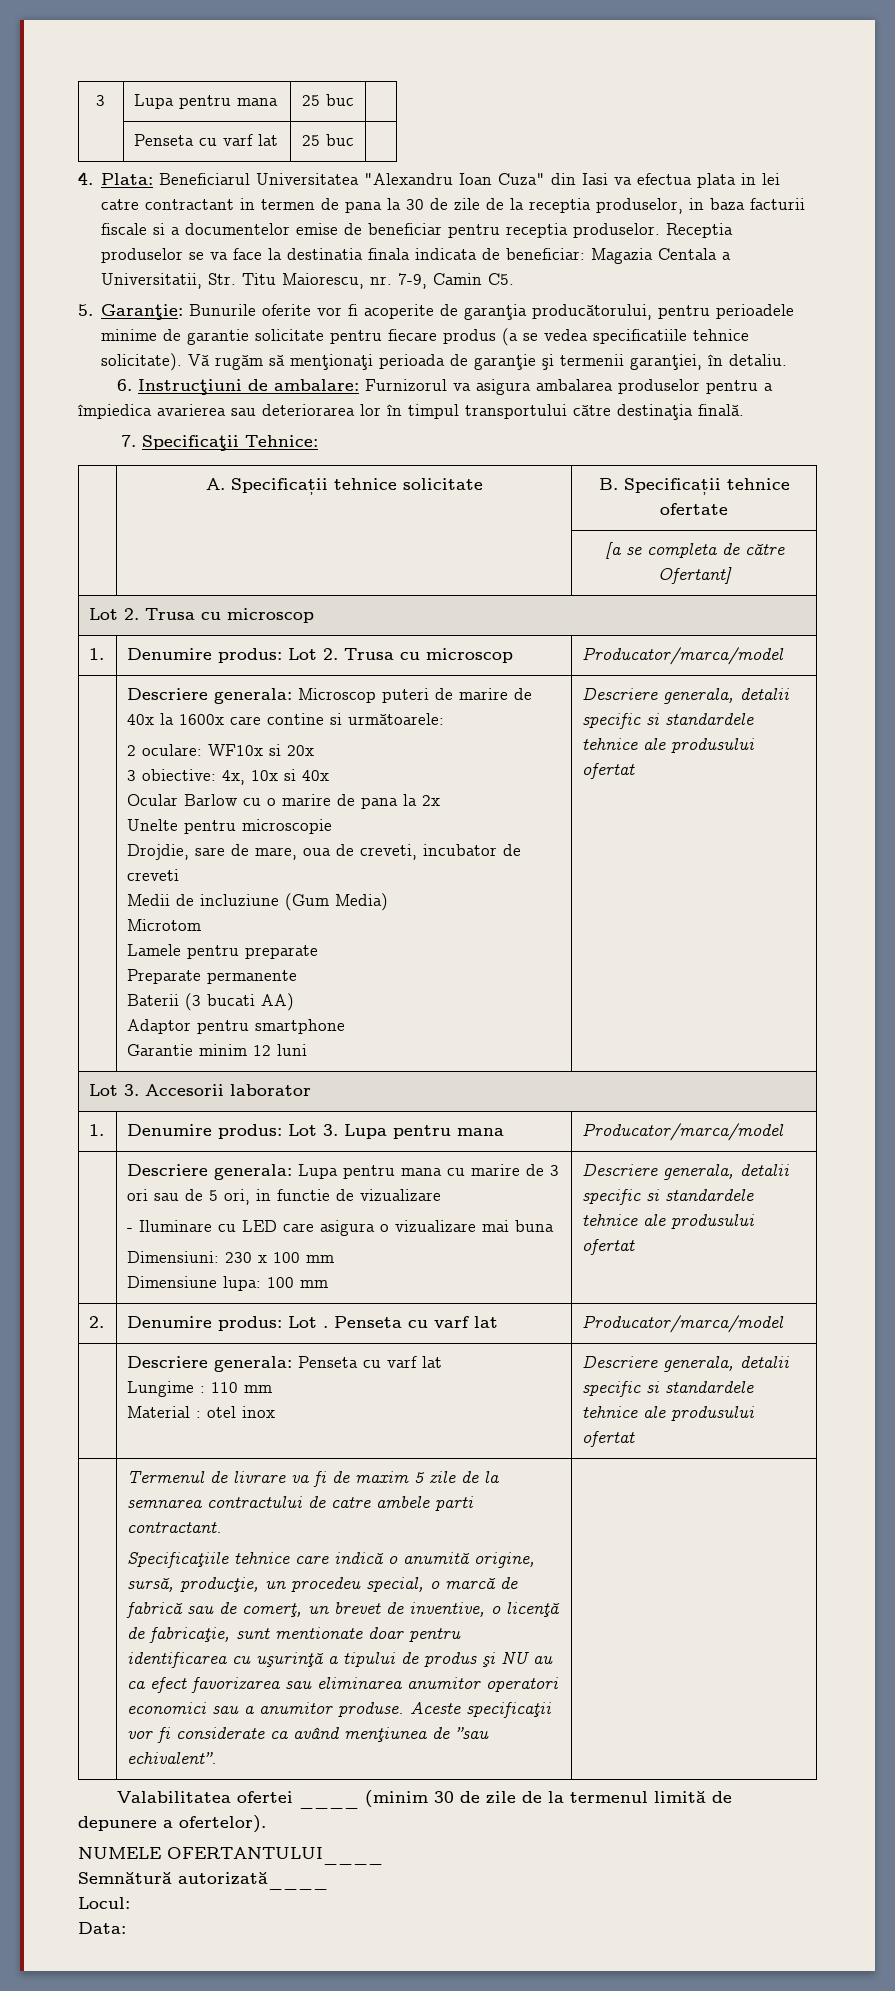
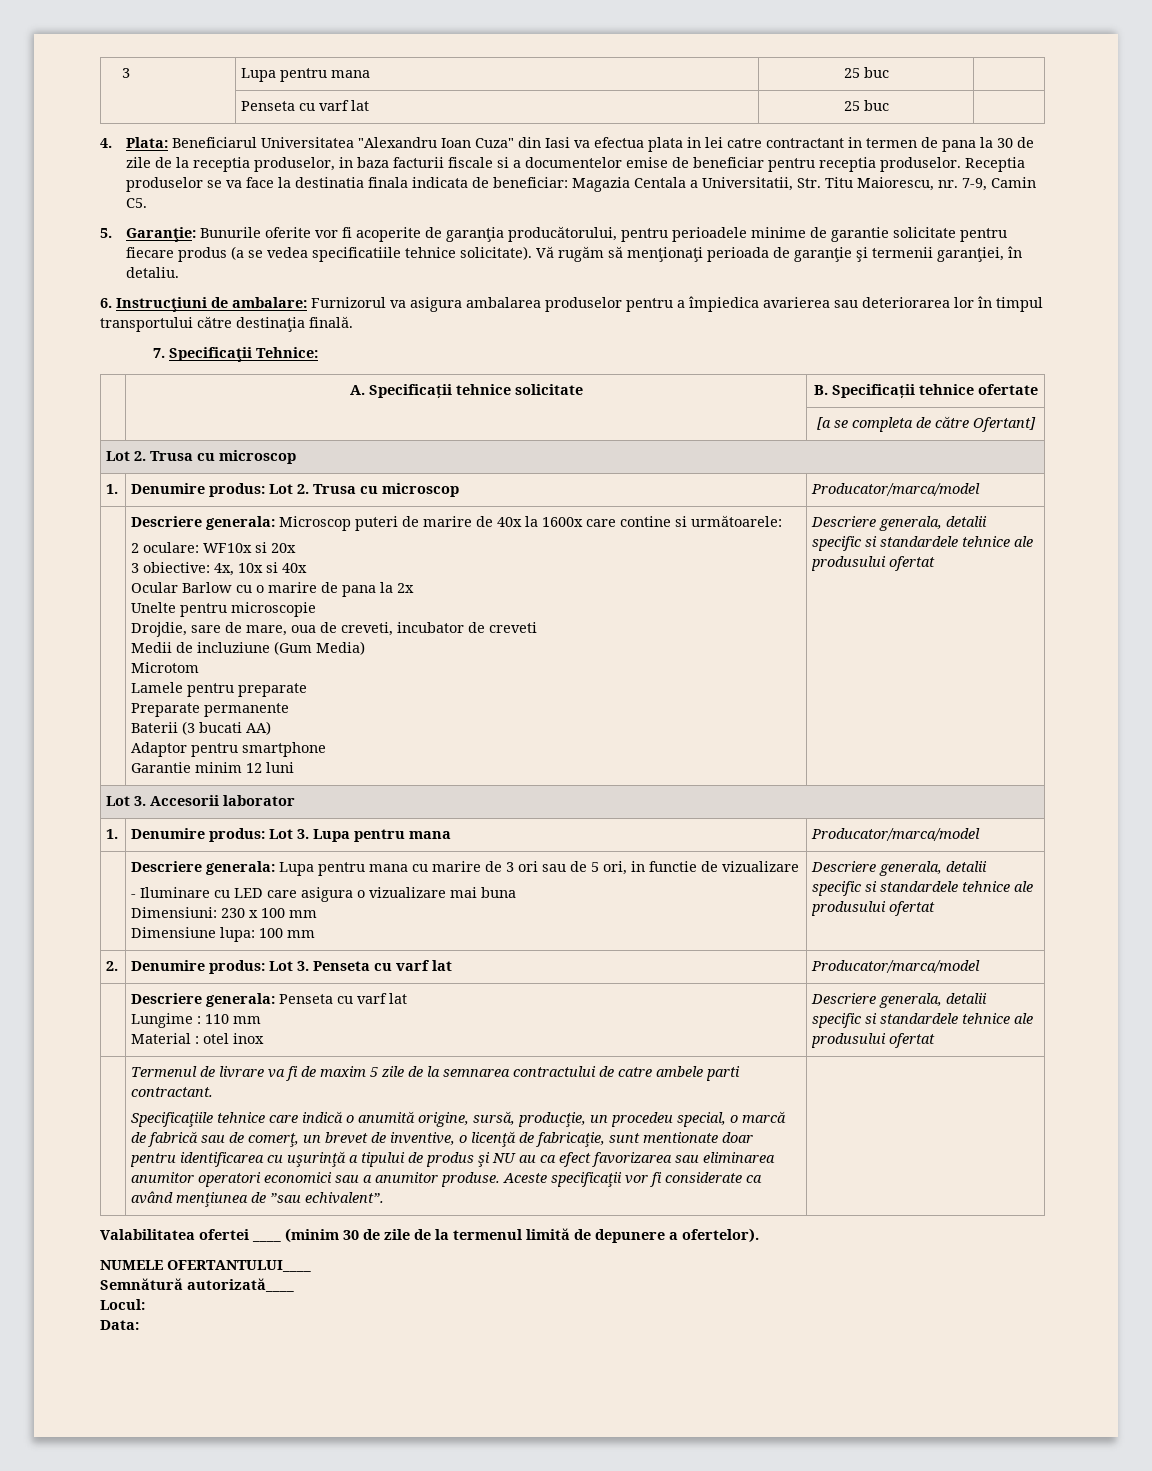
[323,1326,329,1328] . -> [297,961,310,971] 3.

